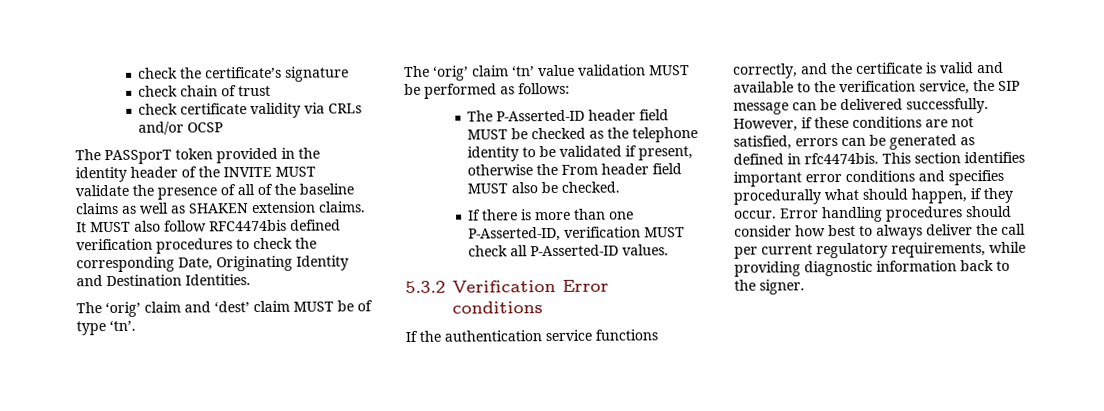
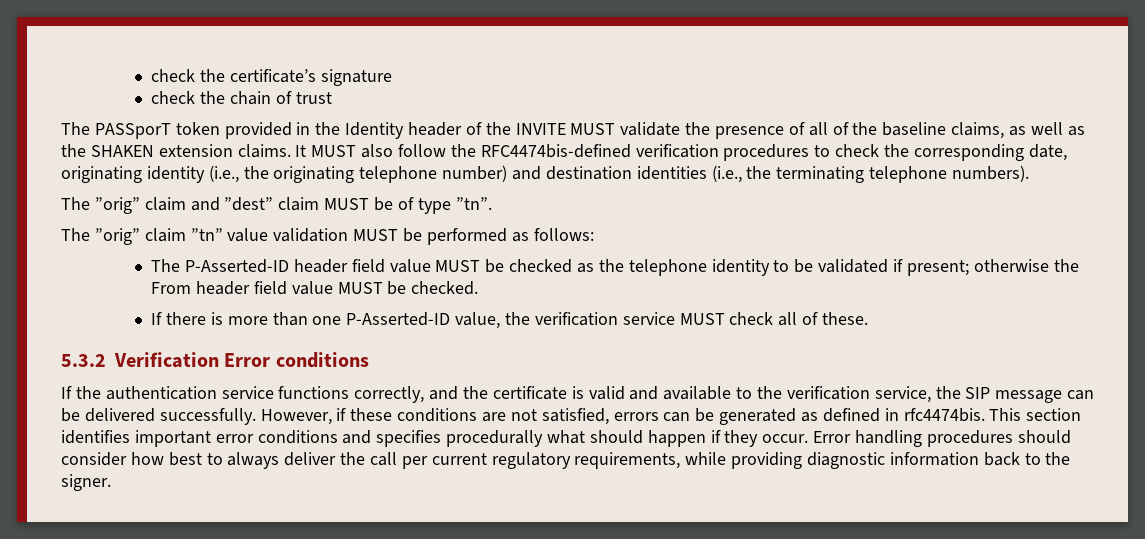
(179, 91) none -> [200,91,226,104] the
[138,102,363,119] [138,121,224,135] // check certificate validity via CRLs and/or OCSP -> (332, 98) none
[75,166,127,183] identity -> [345,122,405,139] Identity
[75,202,119,215] claims -> [951,122,1005,139] claims,
(186, 209) none -> [61,144,86,157] the
[209,219,341,232] RFC4474bis defined -> [450,144,631,158] the RFC4474bis-defined
[178,255,349,272] [76,274,251,287] [76,301,141,318] Date, Originating Identity and Destination Identities. // The ‘orig’ -> [1028,144,1067,161] [61,165,1030,183] [61,197,140,214] date, originating identity (i.e., the originating telephone number) and destination identities (i.e., the terminating telephone numbers). // The ”orig”
[214,301,250,313] ‘dest’ -> [224,197,274,211] ”dest”
[109,319,136,332] [404,65,535,81] ‘tn’. // The ‘orig’ claim ‘tn’ -> [455,197,492,210] [61,228,223,245] ”tn”. // The ”orig” claim ”tn”
(670, 115) none -> [389,259,431,273] value
[638,146,694,161] present, -> [906,260,969,276] present;
[467,182,539,194] MUST also -> [291,281,383,295] value MUST
[468,226,642,242] P-Asserted-ID, verification -> [346,312,675,329] P-Asserted-ID value, the verification service
[530,244,670,257] P-Asserted-ID values. -> [802,312,869,325] of these.
[911,188,967,204] happen, -> [647,430,706,447] happen

